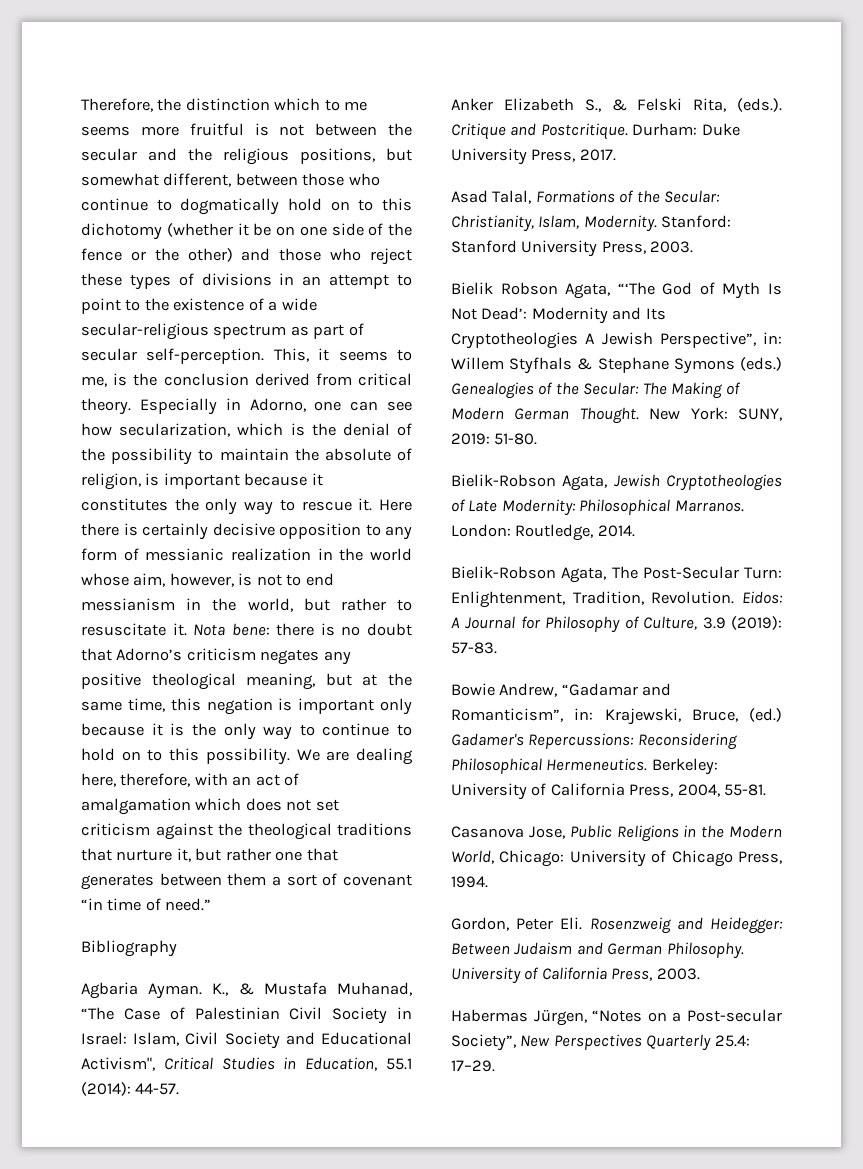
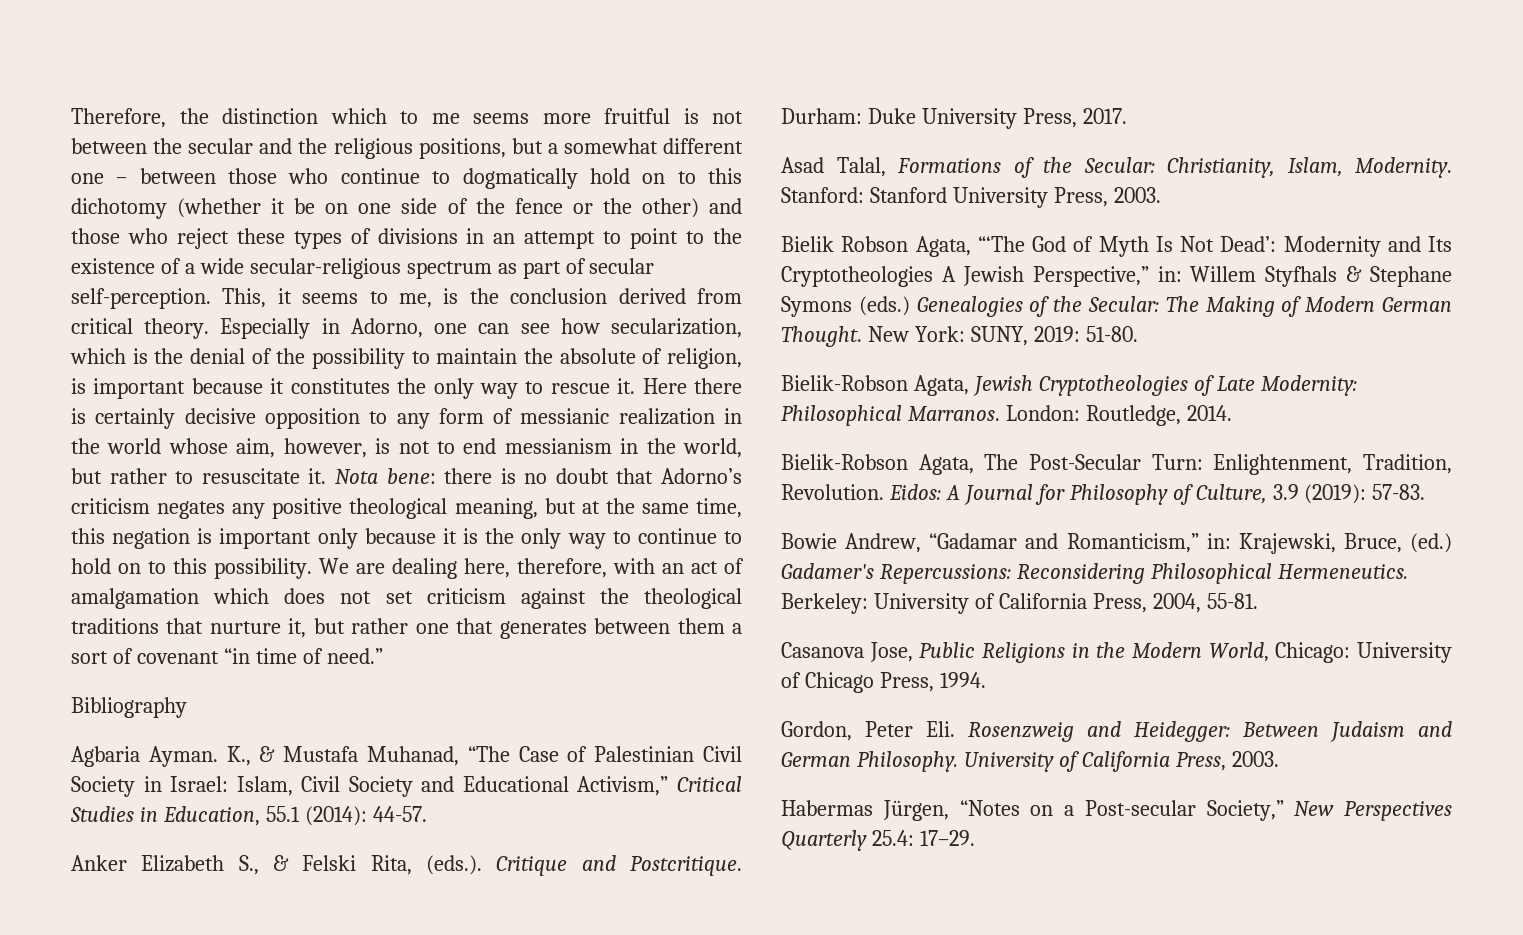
[81,173,232,187] somewhat different, -> [547,138,744,154] [71,173,128,184] a somewhat different one –
[81,1057,155,1071] Activism", -> [577,776,669,796] Activism,”
[659,332,756,348] Perspective”, -> [1032,266,1149,287] Perspective,”
[451,708,563,722] Romanticism”, -> [1066,533,1199,553] Romanticism,”
[451,1034,516,1051] Society”, -> [1206,800,1284,821] Society,”

